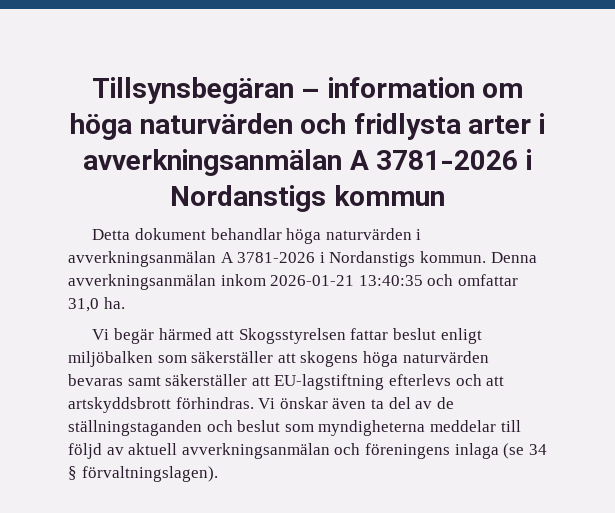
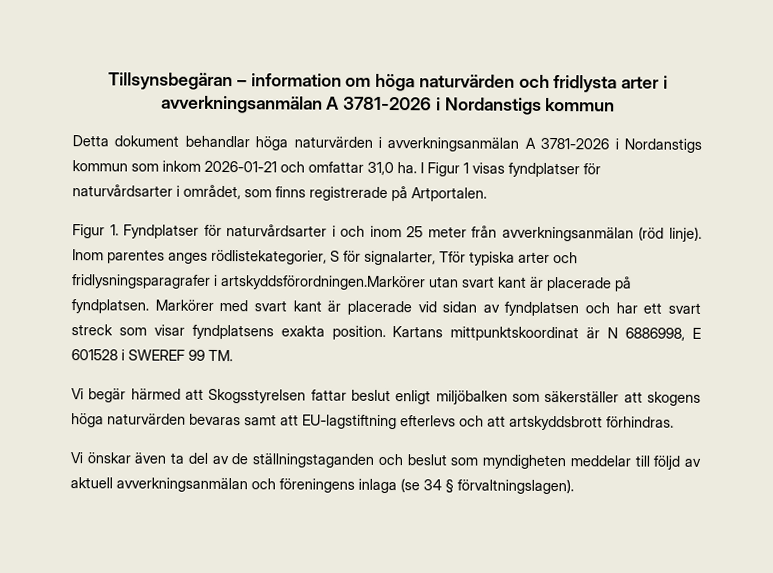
[419,251,537,263] [68,274,216,290] kommun. Denna avverkningsanmälan -> [72,160,159,172] kommun som
[358,275,423,286] 13:40:35 -> (277, 166) none
(125, 303) none -> [420,162,601,178] [72,184,487,202] [72,224,702,242] [72,249,578,266] [71,274,632,292] [71,299,701,317] [71,324,701,342] [71,349,233,362] I Figur 1 visas fyndplatser för naturvårdsarter i området, som finns registrerade på Artportalen. // Figur 1. Fyndplatser för naturvårdsarter i och inom 25 meter från avverkningsanmälan (röd linje). Inom parentes anges rödlistekategorier, S för signalarter, Tför typiska arter och fridlysningsparagrafer i artskyddsförordningen.Markörer utan svart kant är placerade på fyndplatsen. Markörer med svart kant är placerade vid sidan av fyndplatsen och har ett svart streck som visar fyndplatsens exakta position. Kartans mittpunktskoordinat är N 6886998, E 601528 i SWEREF 99 TM.
[165,374,248,386] säkerställer -> (277, 420) none
(254, 403) none -> (674, 422) //
[318,420,426,436] myndigheterna -> [482,454,567,470] myndigheten

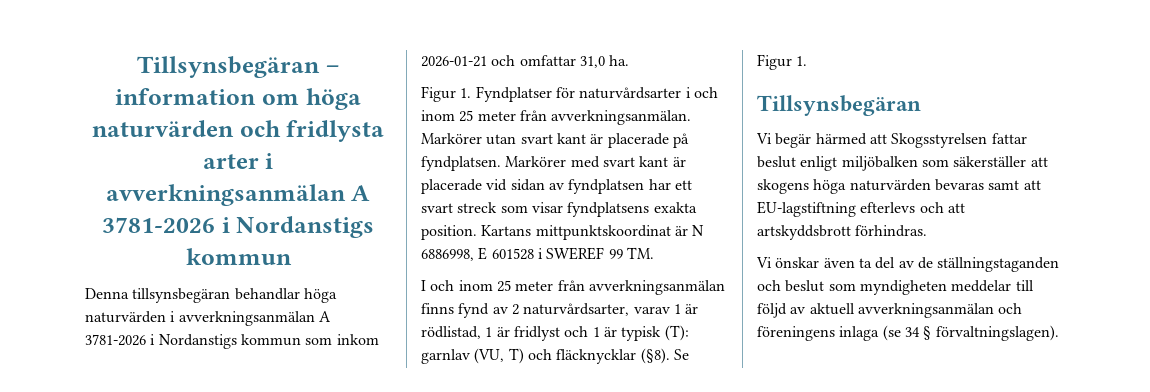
[72,135,180,147] Detta dokument -> [85,288,231,303] Denna tillsynsbegäran
[420,162,601,178] [72,184,487,202] I Figur 1 visas fyndplatser för naturvårdsarter i området, som finns registrerade på Artportalen. -> (630, 60) none
[501,226,702,242] [72,249,578,266] [71,274,426,291] avverkningsanmälan (röd linje). Inom parentes anges rödlistekategorier, S för signalarter, Tför typiska arter och fridlysningsparagrafer i artskyddsförordningen.Markörer -> [551,110,692,125] [421,133,482,144] avverkningsanmälan. Markörer
[585,302,611,314] och -> (645, 186) none
(233, 355) none -> [421,280,725,295] [421,303,699,318] [421,325,689,341] [421,348,689,364] [757,54,808,70] [757,95,921,116] // I och inom 25 meter från avverkningsanmälan finns fynd av 2 naturvårdsarter, varav 1 är rödlistad, 1 är fridlyst och 1 är typisk (T): garnlav (VU, T) och fläcknycklar (§8). Se Figur 1. // Tillsynsbegäran

